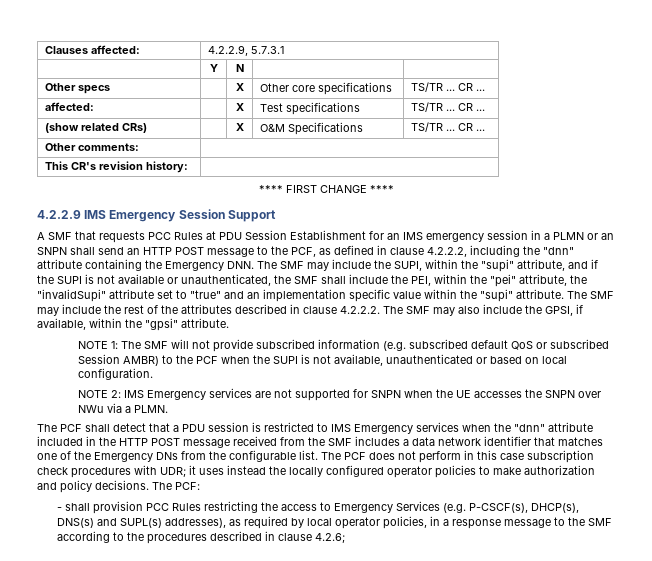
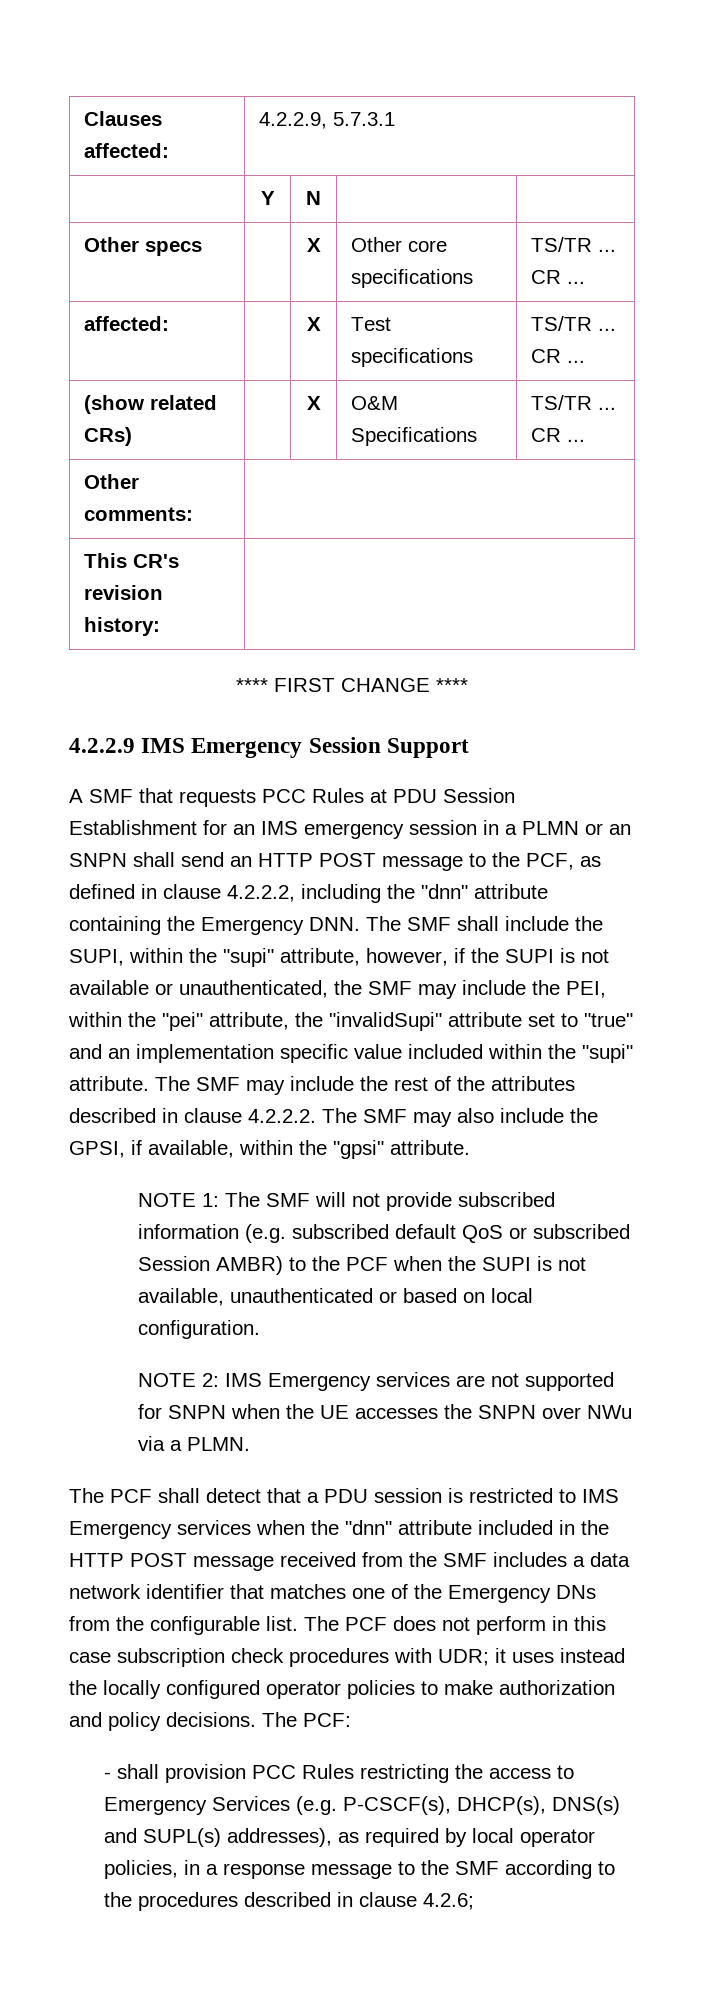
[307,262,329,271] may -> [457,916,499,931] shall
[568,261,588,269] and -> [366,948,448,966] however,
[321,276,346,284] shall -> [418,984,457,999] may
(421, 295) none -> [408,1044,483,1059] included

